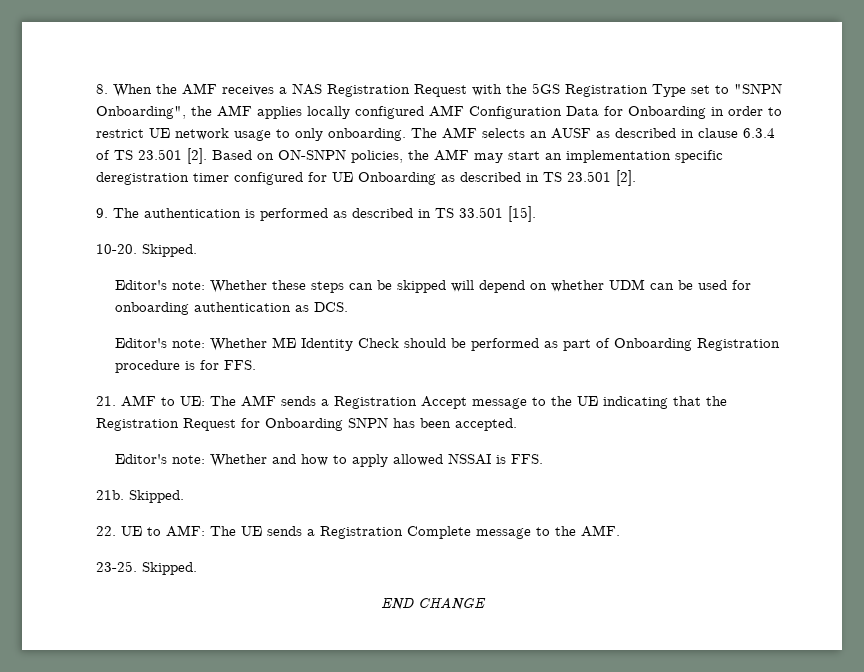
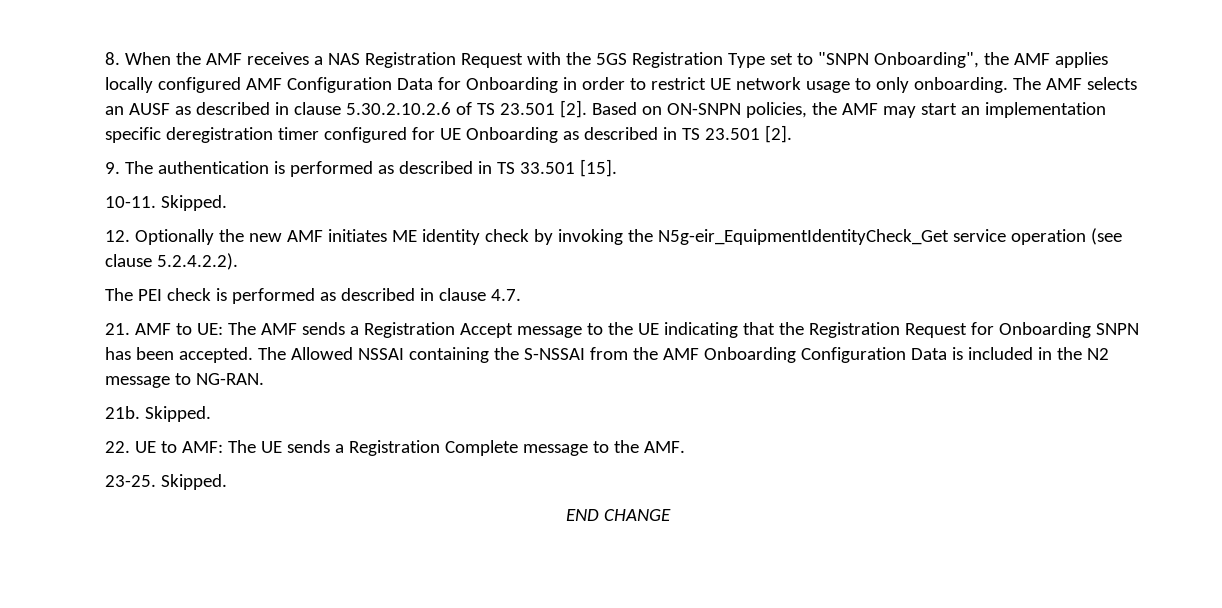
[743,128,776,138] 6.3.4 -> [345,102,451,115] 5.30.2.10.2.6
[96,244,198,257] [115,279,752,293] [115,302,349,315] [115,337,781,351] [115,360,257,373] 10-20. Skipped. // Editor's note: Whether these steps can be skipped will depend on whether UDM can be used for onboarding authentication as DCS. // Editor's note: Whether ME Identity Check should be performed as part of Onboarding Registration procedure is for FFS. -> [104,195,227,211] [104,228,1122,245] [104,253,238,270] [104,288,521,304] 10-11. Skipped. // 12. Optionally the new AMF initiates ME identity check by invoking the N5g-eir_EquipmentIdentityCheck_Get service operation (see clause 5.2.4.2.2). // The PEI check is performed as described in clause 4.7.
[115,453,544,467] // Editor's note: Whether and how to apply allowed NSSAI is FFS. -> [257,347,1109,363] [104,373,264,388] The Allowed NSSAI containing the S-NSSAI from the AMF Onboarding Configuration Data is included in the N2 message to NG-RAN.

